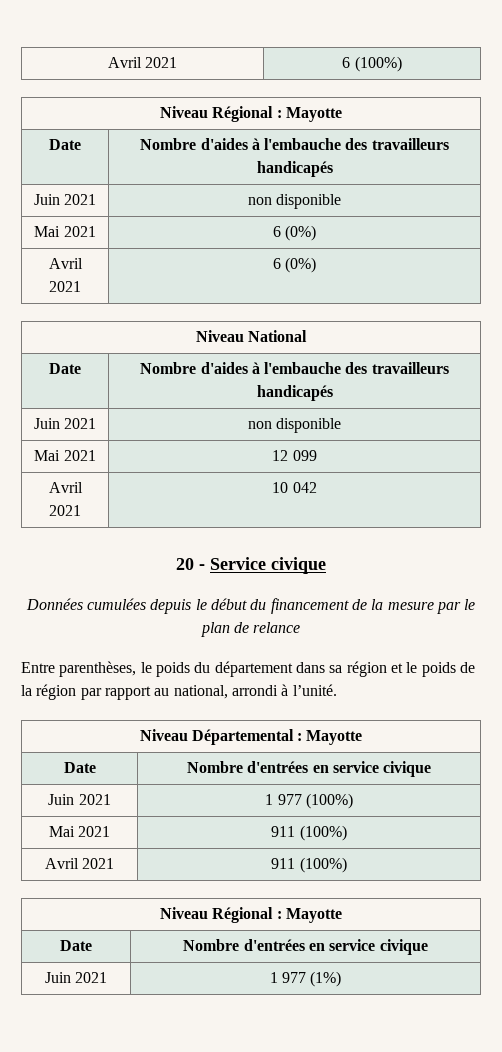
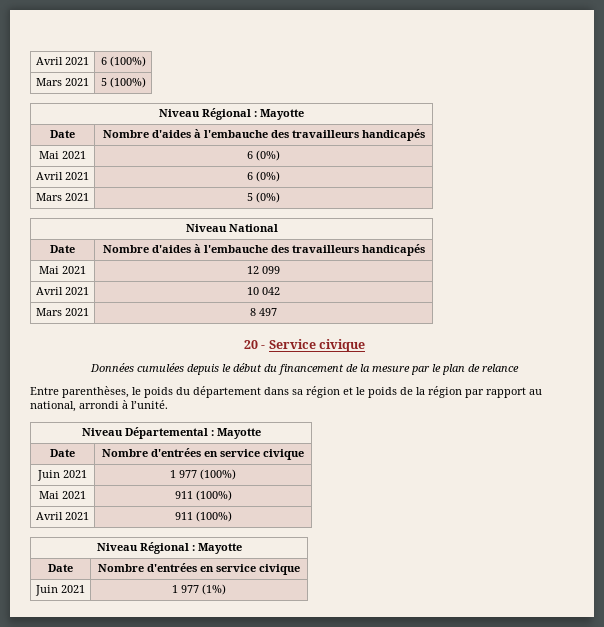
(402, 64) none -> [36,78,89,86] [100,77,146,88] // Mars 2021 | 5 (100%)
[33,194,97,205] [247,194,342,209] // Juin 2021 | non disponible -> (425, 135) none
(317, 265) none -> [36,193,89,201] [247,192,280,203] // Mars 2021 | 5 (0%)
[33,418,97,429] [247,418,342,433] // Juin 2021 | non disponible -> (425, 250) none
(317, 487) none -> [36,308,89,316] [250,308,277,316] // Mars 2021 | 8 497

